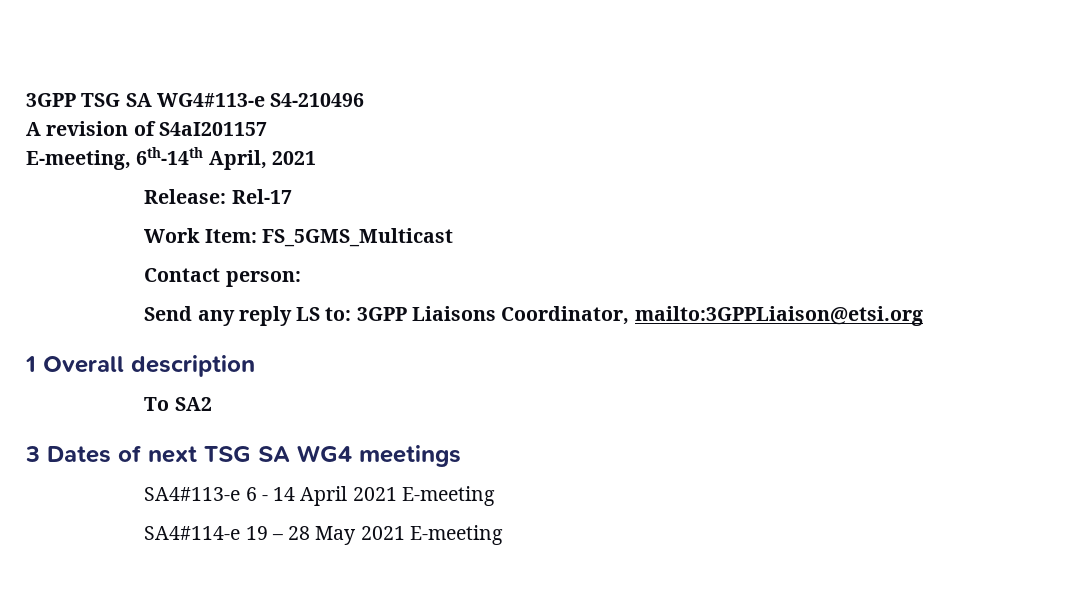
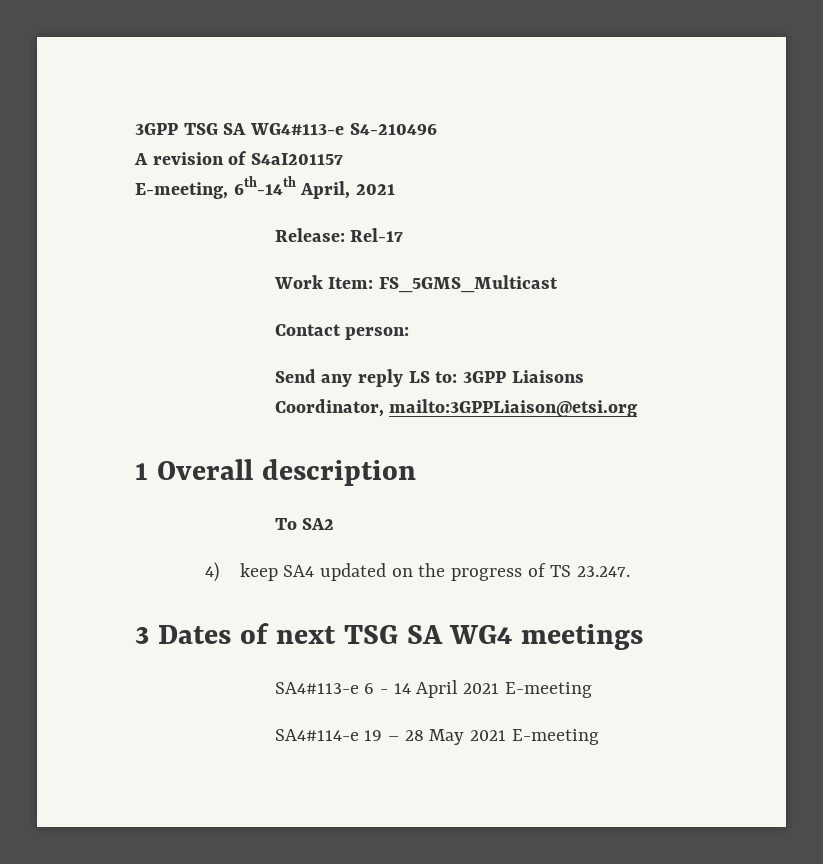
(212, 404) none -> [204,562,631,582] // 4) keep SA4 updated on the progress of TS 23.247.

